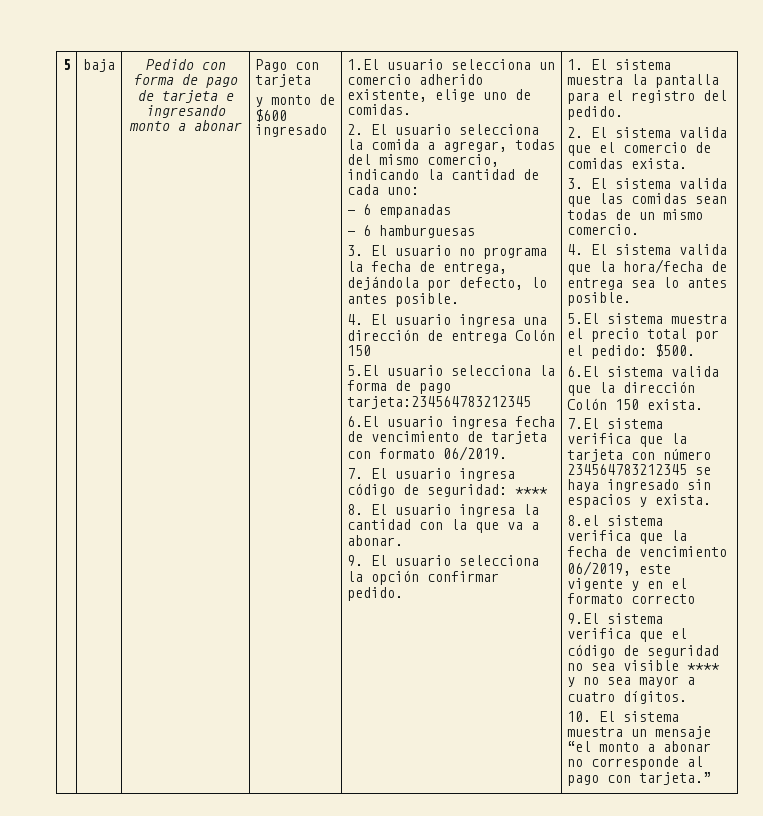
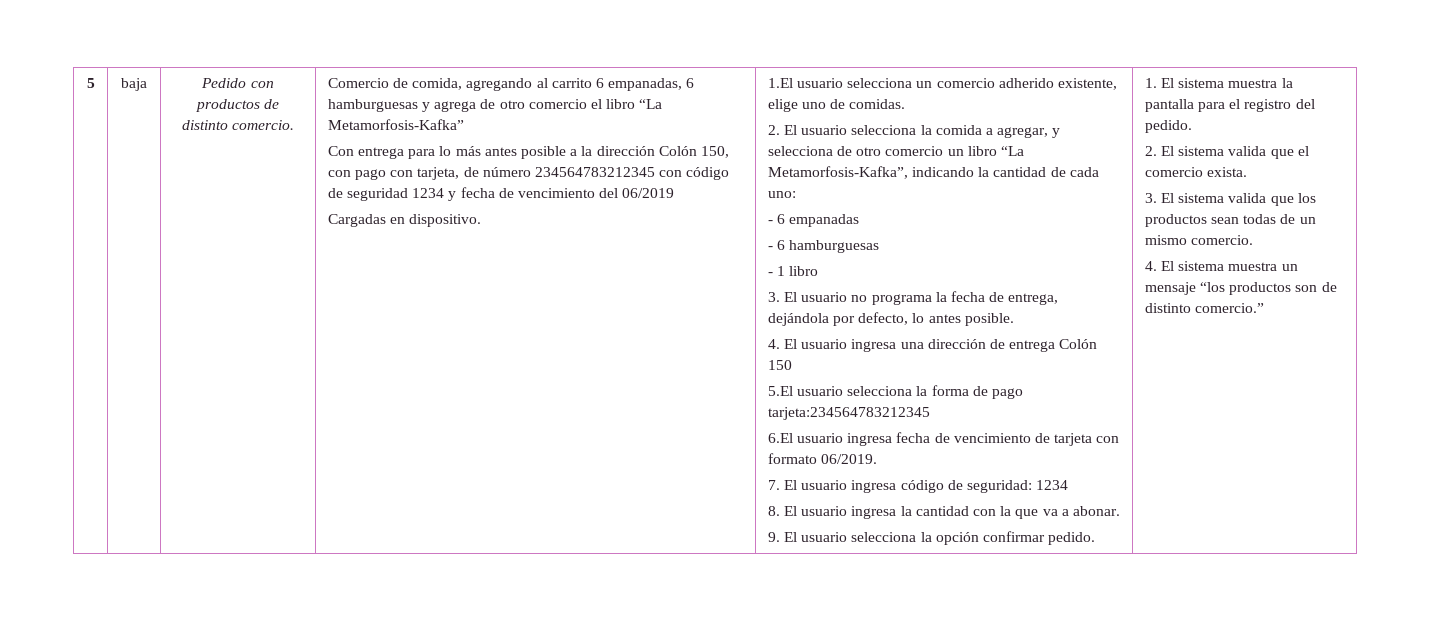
[133,74,238,88] [137,90,234,103] [145,105,226,118] [128,120,242,131] [254,59,319,72] [254,74,311,87] [254,94,335,107] [254,109,287,122] [254,124,327,137] forma de pago de tarjeta e ingresando monto a abonar | Pago con tarjeta // y monto de $600 ingresado -> [195,99,280,112] [181,120,295,130] [327,78,695,91] [327,99,663,112] [327,119,464,130] [327,146,729,159] [327,167,730,180] [327,187,675,201] [327,214,482,227] productos de distinto comercio. | Comercio de comida, agregando al carrito 6 empanadas, 6 hamburguesas y agrega de otro comercio el libro “La Metamorfosis-Kafka” // Con entrega para lo más antes posible a la dirección Colón 150, con pago con tarjeta, de número 234564783212345 con código de seguridad 1234 y fecha de vencimiento del 06/2019 // Cargadas en dispositivo.
[514,139,555,150] [346,154,499,167] todas del mismo comercio, -> [1052,128,1061,138] [767,146,1024,156] [767,166,908,179] y selecciona de otro comercio un libro “La Metamorfosis-Kafka”,
(475, 231) none -> [767,266,819,276] // - 1 libro
[514,487,548,495] **** -> [1036,480,1069,490] 1234
[694,142,711,153] [566,158,623,169] de comidas -> (1203, 172) none
[598,193,687,204] las comidas -> [1297,193,1316,203] [1144,214,1207,227] los productos
[678,244,727,255] [566,259,727,275] [566,277,727,290] [566,292,631,306] [566,313,727,324] [566,328,719,342] [566,344,695,359] [566,366,719,377] [566,381,695,396] [566,398,703,410] [566,418,663,429] [566,433,687,447] [566,449,711,462] [566,464,711,475] [566,479,711,492] [566,494,711,508] [566,515,663,526] [566,530,687,544] [566,546,727,557] [566,561,671,576] [566,578,687,591] [566,593,695,604] [566,613,663,624] [566,628,687,642] [566,644,719,658] [566,660,720,671] [566,676,695,687] [566,691,687,704] [566,711,679,722] [566,726,711,739] [566,741,711,752] [566,756,703,770] [566,772,711,786] valida que la hora/fecha de entrega sea lo antes posible. // 5.El sistema muestra el precio total por el pedido: $500. // 6.El sistema valida que la dirección Colón 150 exista. // 7.El sistema verifica que la tarjeta con número 234564783212345 se haya ingresado sin espacios y exista. // 8.el sistema verifica que la fecha de vencimiento 06/2019, este vigente y en el formato correcto // 9.El sistema verifica que el código de seguridad no sea visible **** y no sea mayor a cuatro dígitos. // 10. El sistema muestra un mensaje “el monto a abonar no corresponde al pago con tarjeta.” -> [1228,262,1298,271] [1144,282,1337,295] [1144,303,1265,313] muestra un mensaje “los productos son de distinto comercio.”

